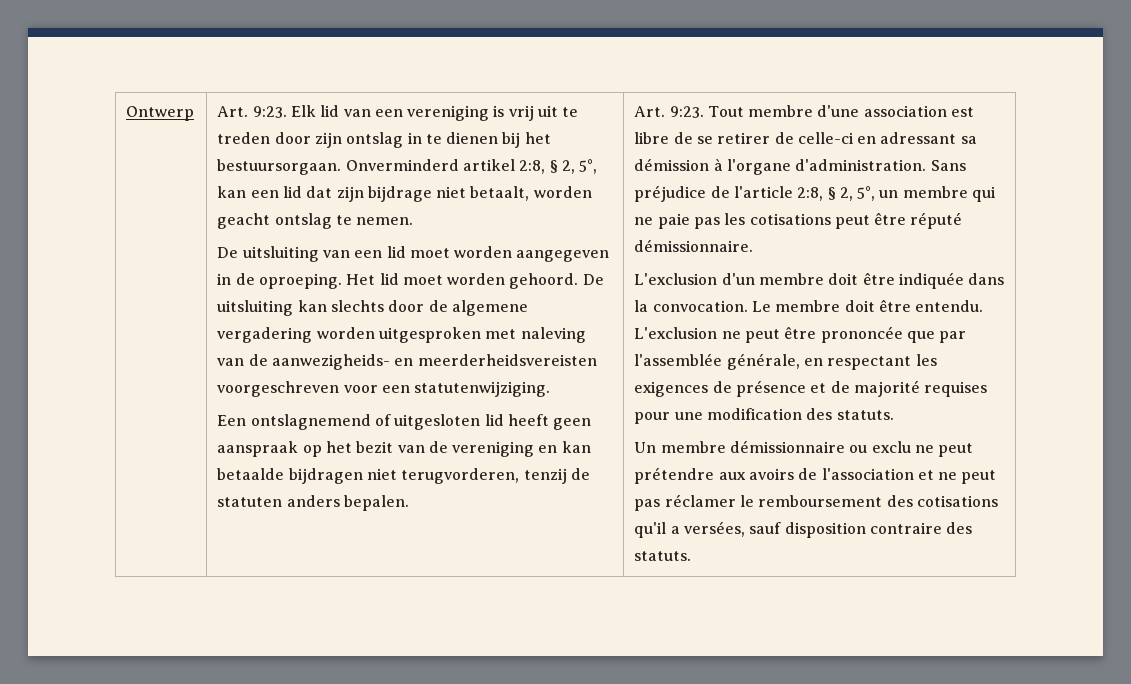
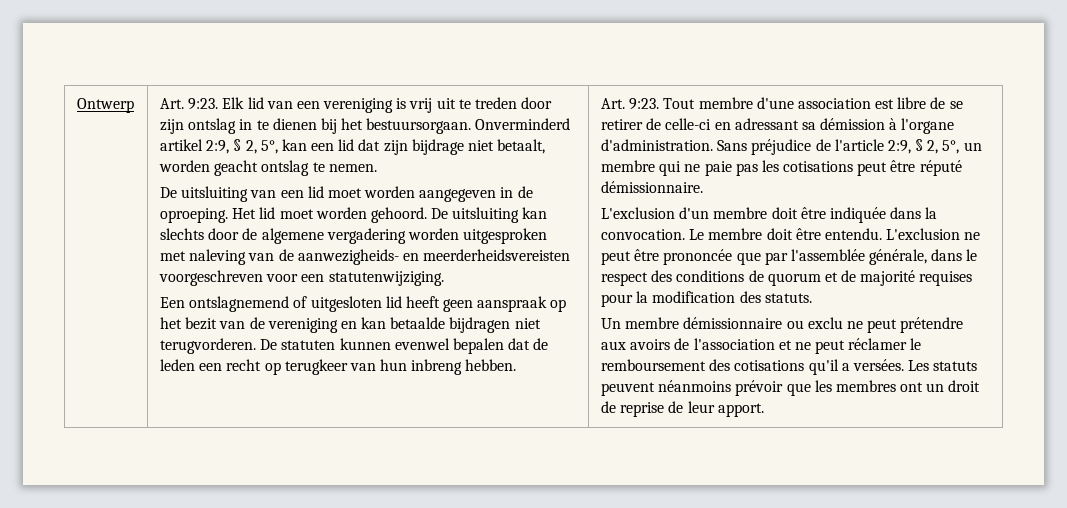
[519,160,546,174] 2:8, -> [206,140,230,154] 2:9,
[401,468,590,484] [217,495,409,511] terugvorderen, tenzij de statuten anders bepalen. -> [159,338,549,354] [159,359,517,375] terugvorderen. De statuten kunnen evenwel bepalen dat de leden een recht op terugkeer van hun inbreng hebben.
[797,187,824,201] 2:8, -> [887,140,911,154] 2:9,
[803,354,937,370] [634,380,806,397] en respectant les exigences de présence -> [931,249,978,261] [600,270,821,286] dans le respect des conditions de quorum
[674,412,703,420] une -> [636,291,649,303] la
[634,499,661,511] pas -> (846, 347) none
[683,521,973,538] [634,551,692,561] versées, sauf disposition contraire des statuts. -> [852,359,978,371] [600,380,981,396] [600,401,764,417] versées. Les statuts peuvent néanmoins prévoir que les membres ont un droit de reprise de leur apport.

